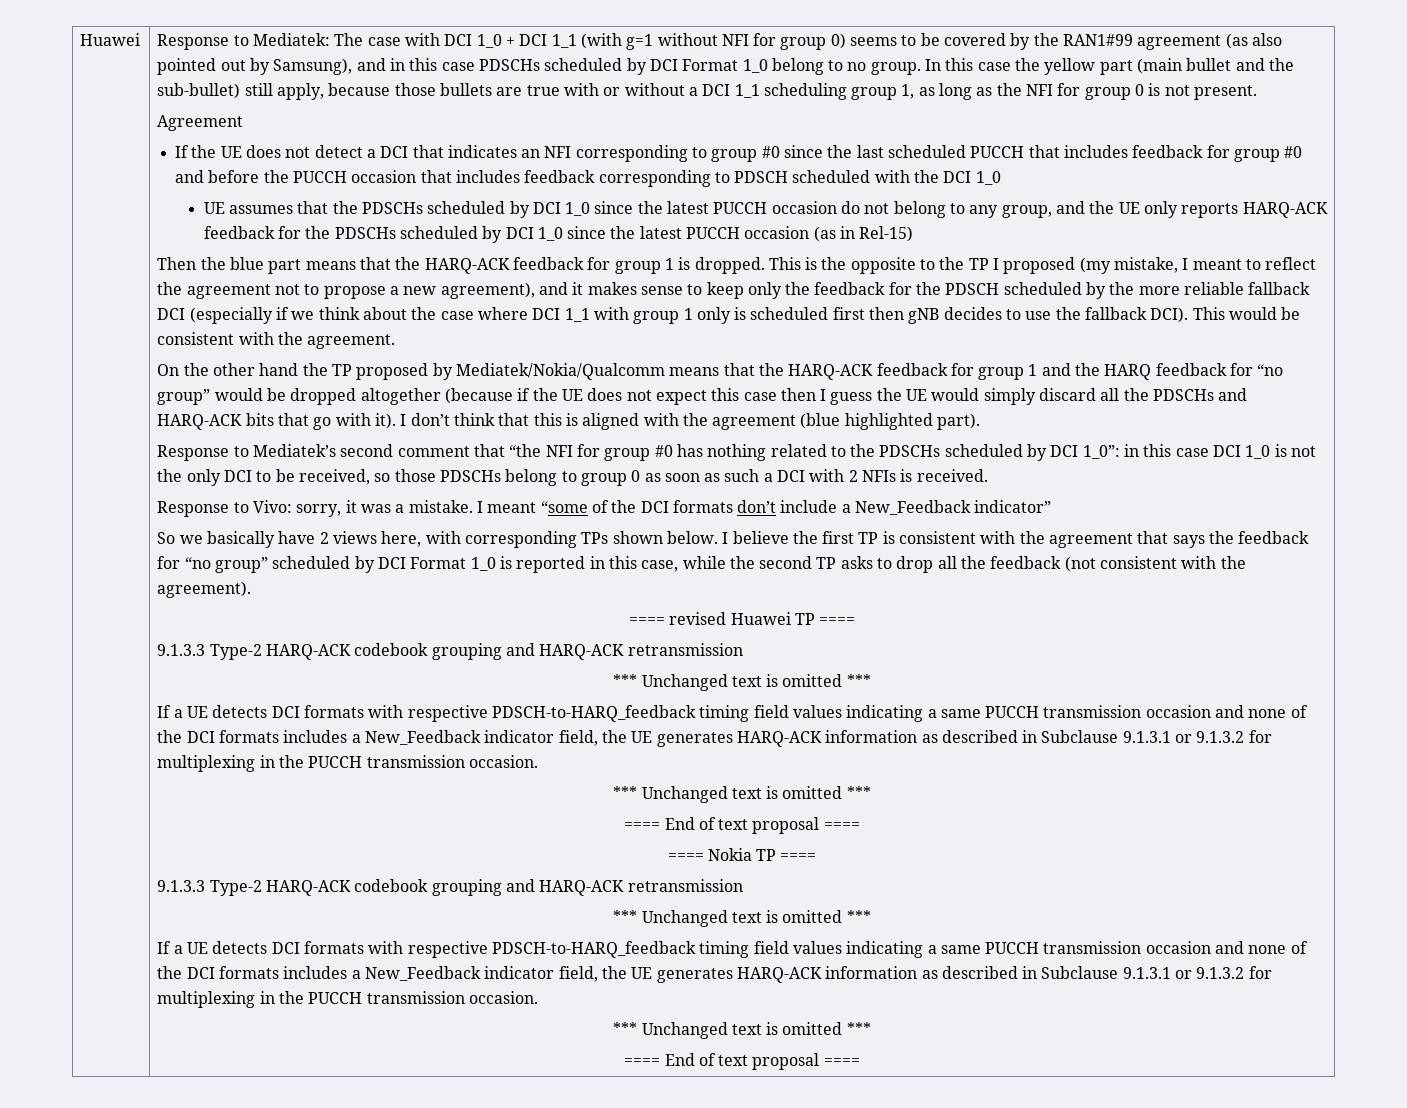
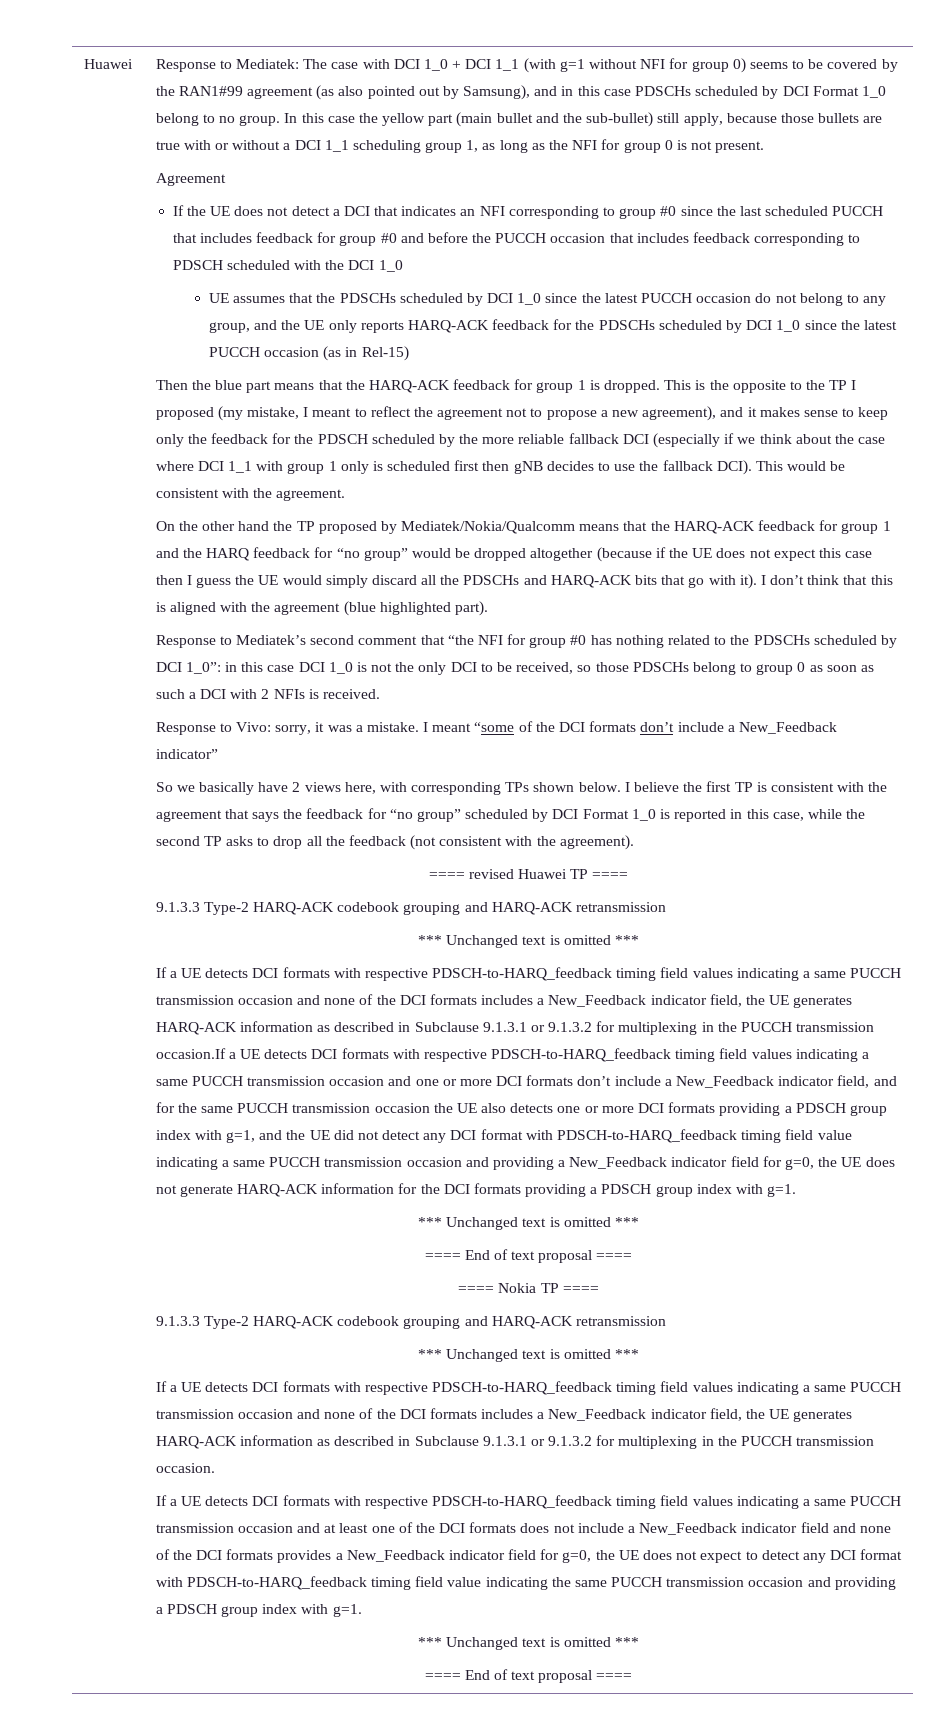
[468,755,538,768] occasion. -> [155,1048,869,1062] [155,1075,897,1088] [155,1102,887,1116] [155,1129,852,1143] [155,1156,895,1170] [155,1183,797,1197] occasion.If a UE detects DCI formats with respective PDSCH-to-HARQ_feedback timing field values indicating a same PUCCH transmission occasion and one or more DCI formats don’t include a New_Feedback indicator field, and for the same PUCCH transmission occasion the UE also detects one or more DCI formats providing a PDSCH group index with g=1, and the UE did not detect any DCI format with PDSCH-to-HARQ_feedback timing field value indicating a same PUCCH transmission occasion and providing a New_Feedback indicator field for g=0, the UE does not generate HARQ-ACK information for the DCI formats providing a PDSCH group index with g=1.
(538, 997) none -> [155,1495,902,1509] [155,1522,891,1535] [155,1549,903,1563] [155,1576,896,1590] [155,1604,362,1617] // If a UE detects DCI formats with respective PDSCH-to-HARQ_feedback timing field values indicating a same PUCCH transmission occasion and at least one of the DCI formats does not include a New_Feedback indicator field and none of the DCI formats provides a New_Feedback indicator field for g=0, the UE does not expect to detect any DCI format with PDSCH-to-HARQ_feedback timing field value indicating the same PUCCH transmission occasion and providing a PDSCH group index with g=1.

